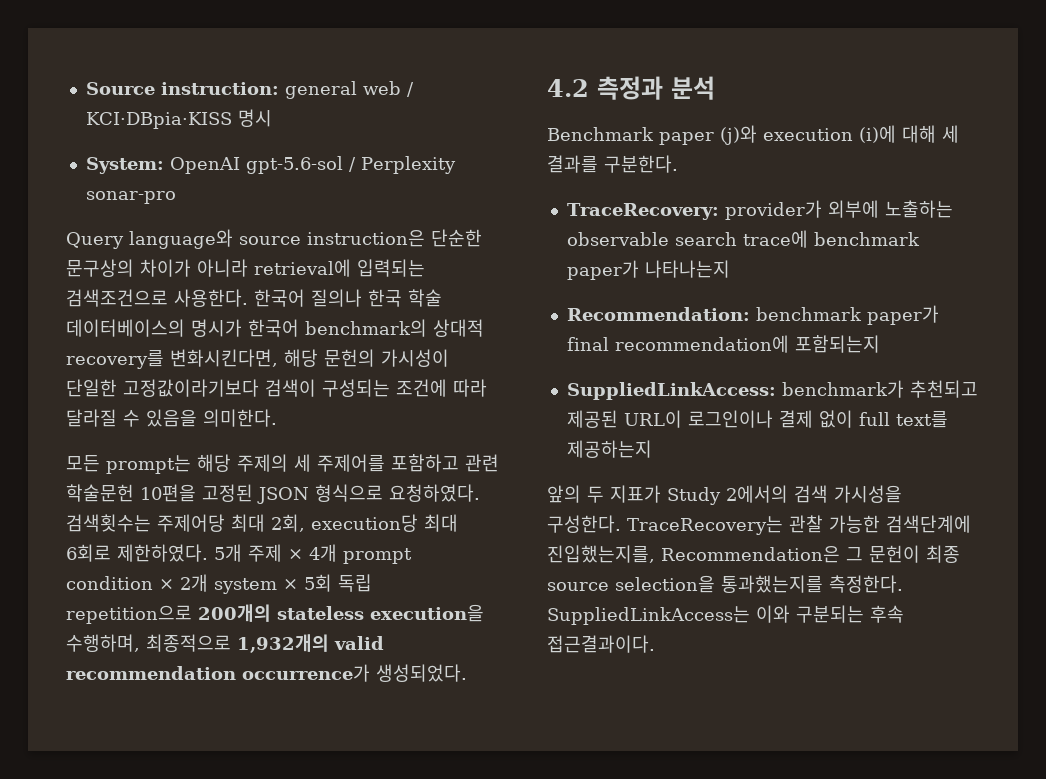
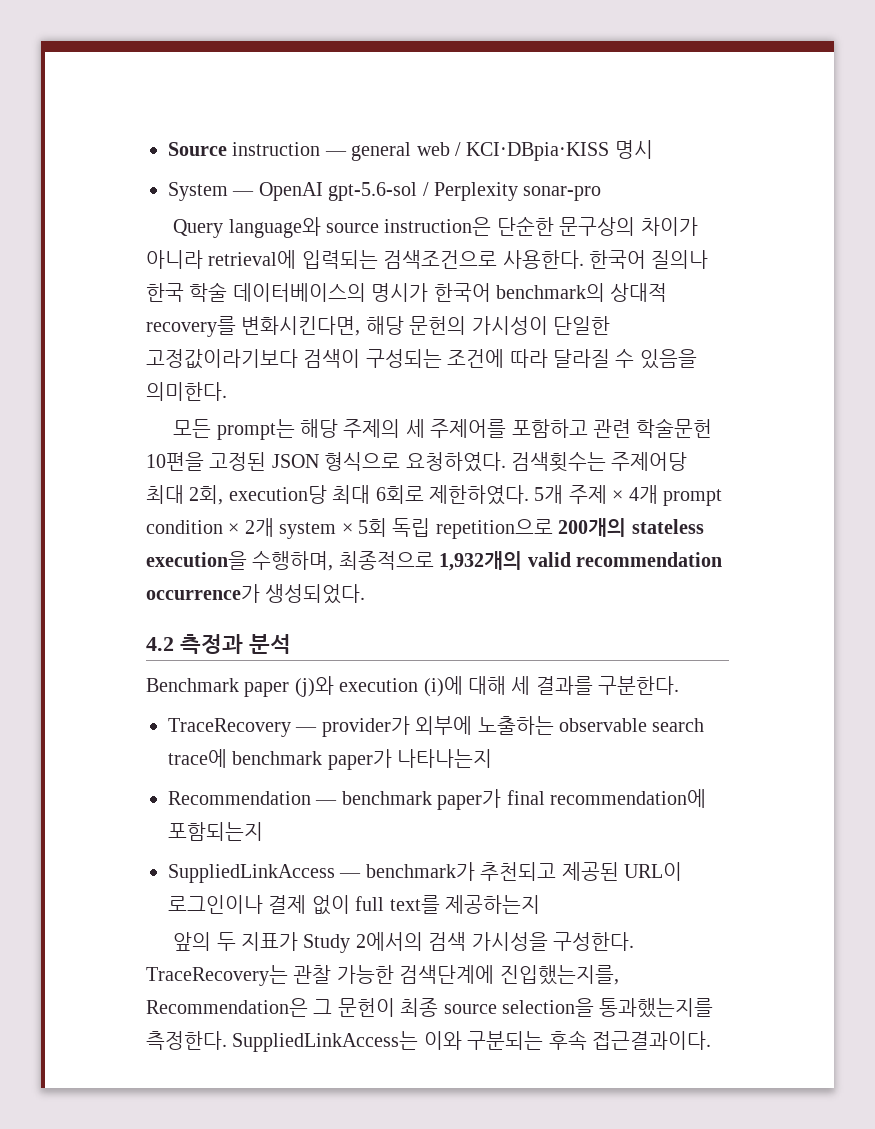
[160,82,279,95] instruction: -> [232,142,347,156] instruction —
[85,157,164,174] System: -> [168,182,255,201] System —
[566,203,719,220] TraceRecovery: -> [168,718,318,737] TraceRecovery —
[566,307,750,321] Recommendation: -> [168,791,338,805] Recommendation —
[566,382,776,400] SuppliedLinkAccess: -> [168,864,362,883] SuppliedLinkAccess —

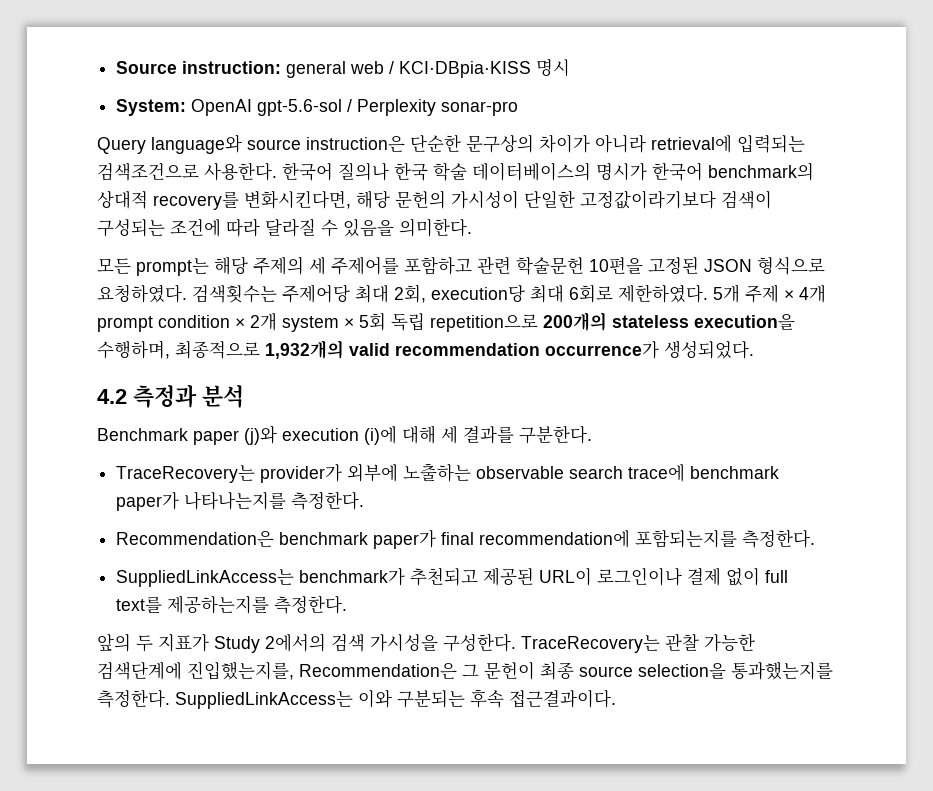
[232,142,347,156] instruction — -> [182,61,282,74] instruction:
[168,182,255,201] System — -> [116,99,187,116] System:
[168,718,318,737] TraceRecovery — -> [116,465,256,483] TraceRecovery는
[397,749,493,768] [168,791,338,805] 나타나는지 // Recommendation — -> [184,491,365,510] [116,531,275,547] 나타나는지를 측정한다. // Recommendation은
[168,822,263,841] [168,864,362,883] 포함되는지 // SuppliedLinkAccess — -> [635,529,816,548] [116,569,295,587] 포함되는지를 측정한다. // SuppliedLinkAccess는
[445,895,540,914] 제공하는지 -> [167,595,348,614] 제공하는지를 측정한다.

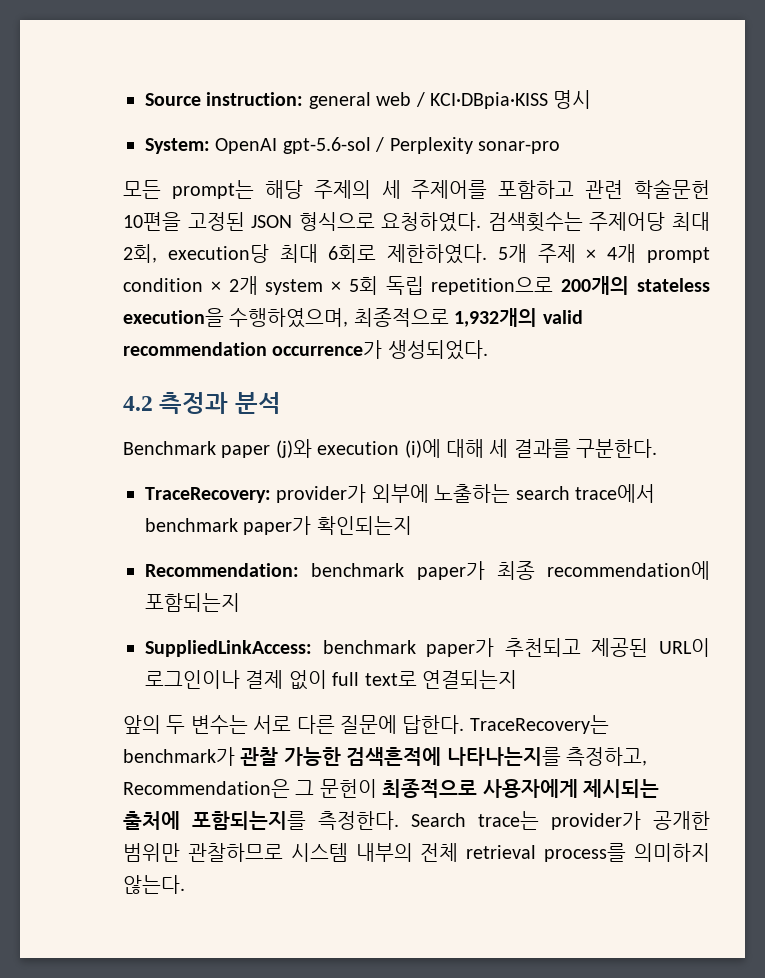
[97,134,805,154] [97,162,814,181] [97,190,772,210] [97,218,472,237] // Query language와 source instruction은 단순한 문구상의 차이가 아니라 retrieval에 입력되는 검색조건으로 사용한다. 한국어 질의나 한국 학술 데이터베이스의 명시가 한국어 benchmark의 상대적 recovery를 변화시킨다면, 해당 문헌의 가시성이 단일한 고정값이라기보다 검색이 구성되는 조건에 따라 달라질 수 있음을 의미한다. -> (560, 147) none
[97,340,170,359] 수행하며, -> [229,308,349,328] 수행하였으며,
[116,465,256,483] TraceRecovery는 -> [145,487,271,503] TraceRecovery:
[476,464,780,482] [116,491,365,511] [116,529,816,549] [116,568,406,587] observable search trace에 benchmark paper가 나타나는지를 측정한다. // Recommendation은 benchmark paper가 final recommendation에 포함되는지를 측정한다. // SuppliedLinkAccess는 benchmark가 -> [515,484,655,503] [145,516,412,535] [145,561,710,580] [145,593,240,612] [145,638,495,657] search trace에서 benchmark paper가 확인되는지 // Recommendation: benchmark paper가 최종 recommendation에 포함되는지 // SuppliedLinkAccess: benchmark paper가
[116,595,348,614] text를 제공하는지를 측정한다. -> [364,670,517,689] text로 연결되는지
[158,633,755,653] [97,661,833,680] [97,689,616,709] 지표가 Study 2에서의 검색 가시성을 구성한다. TraceRecovery는 관찰 가능한 검색단계에 진입했는지를, Recommendation은 그 문헌이 최종 source selection을 통과했는지를 측정한다. SuppliedLinkAccess는 이와 구분되는 후속 접근결과이다. -> [190,715,609,734] [123,747,647,766] [123,779,659,798] [123,811,710,830] [123,843,710,862] [123,875,185,894] 변수는 서로 다른 질문에 답한다. TraceRecovery는 benchmark가 관찰 가능한 검색흔적에 나타나는지를 측정하고, Recommendation은 그 문헌이 최종적으로 사용자에게 제시되는 출처에 포함되는지를 측정한다. Search trace는 provider가 공개한 범위만 관찰하므로 시스템 내부의 전체 retrieval process를 의미하지 않는다.

